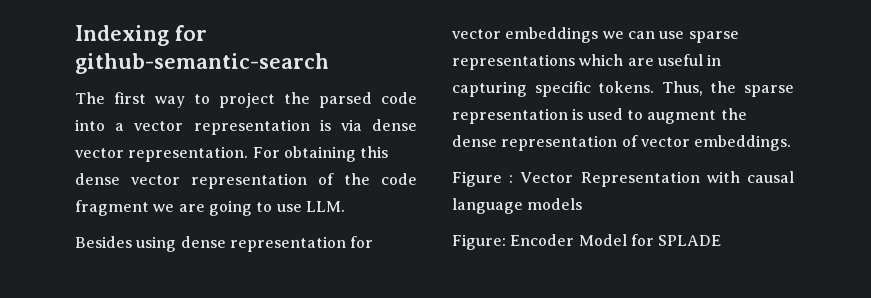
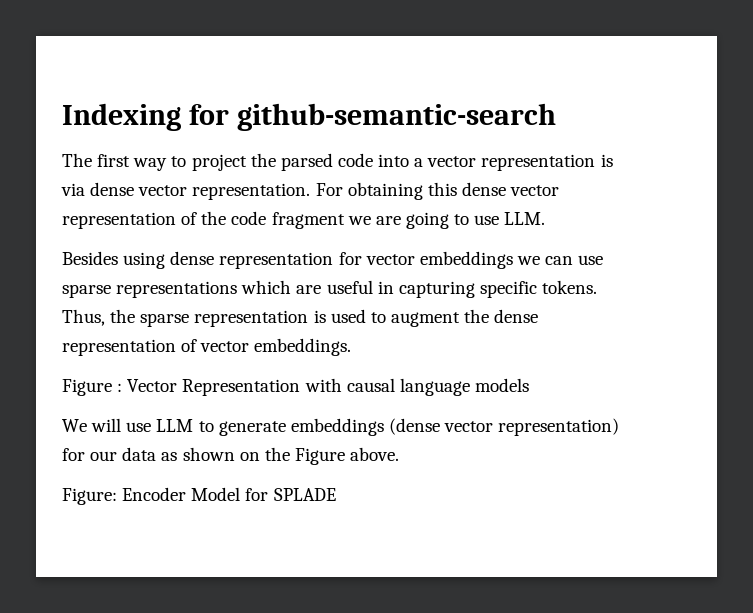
(583, 204) none -> [62,418,620,436] [62,447,400,465] // We will use LLM to generate embeddings (dense vector representation) for our data as shown on the Figure above.

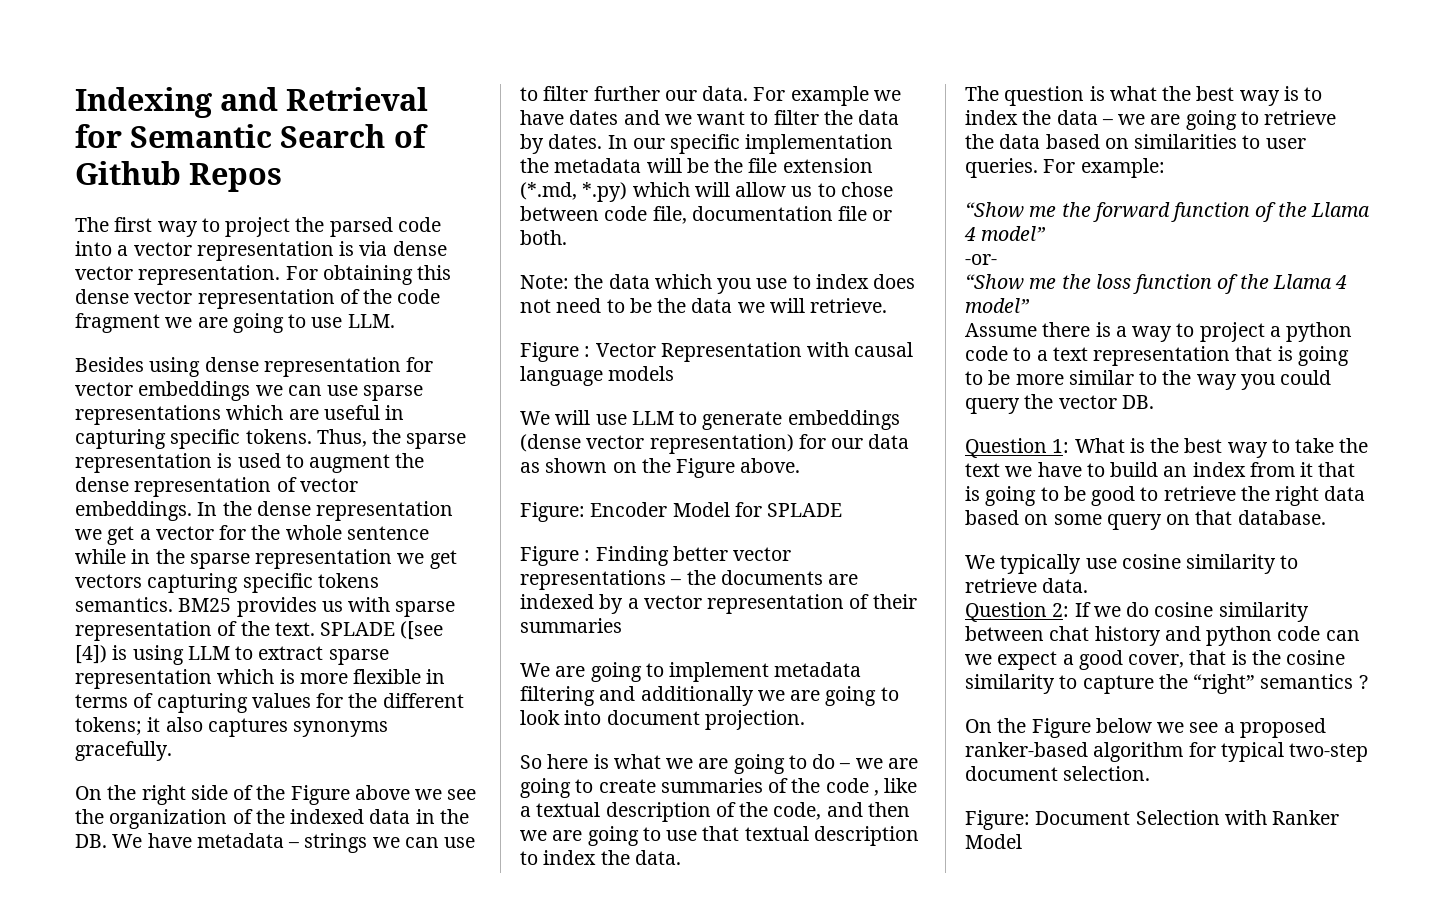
[189,103,557,131] for github-semantic-search -> [220,87,429,111] [75,124,428,148] [75,161,283,192] and Retrieval for Semantic Search of Github Repos
(352, 347) none -> [197,501,454,521] [75,525,429,545] [75,549,457,569] [75,573,379,593] [75,597,456,617] [75,621,444,641] [75,645,389,665] [75,669,446,689] [75,693,464,713] [75,717,389,737] [75,741,172,761] [75,785,477,805] [75,809,469,829] [75,833,476,853] [520,86,901,106] [520,110,900,125] [520,134,894,154] [520,158,873,173] [520,182,893,202] [520,206,893,224] [520,230,567,245] [520,274,916,294] [520,298,888,313] In the dense representation we get a vector for the whole sentence while in the sparse representation we get vectors capturing specific tokens semantics. BM25 provides us with sparse representation of the text. SPLADE ([see [4]) is using LLM to extract sparse representation which is more flexible in terms of capturing values for the different tokens; it also captures synonyms gracefully. // On the right side of the Figure above we see the organization of the indexed data in the DB. We have metadata – strings we can use to filter further our data. For example we have dates and we want to filter the data by dates. In our specific implementation the metadata will be the file extension (*.md, *.py) which will allow us to chose between code file, documentation file or both. // Note: the data which you use to index does not need to be the data we will retrieve.
(336, 494) none -> [520,546,792,566] [520,570,859,590] [520,594,917,614] [520,618,622,633] [520,662,862,682] [520,686,899,706] [520,710,805,730] [520,754,918,774] [520,778,918,798] [520,802,910,822] [520,826,919,846] [520,850,681,865] [965,86,1323,106] [965,110,1337,130] [965,134,1306,149] [965,158,1165,178] [965,202,1370,222] [964,226,1047,241] [965,254,997,265] [965,274,1348,294] [965,298,1030,313] [965,322,1353,342] [965,346,1349,366] [965,370,1332,390] [965,394,1154,414] [965,438,1369,458] [965,462,1356,477] [965,486,1366,506] [965,510,1326,530] [965,554,1299,574] [965,578,1089,593] [965,602,1309,622] [965,626,1360,646] [965,650,1346,670] [965,674,1368,694] [965,718,1326,738] [965,742,1369,762] [965,766,1151,781] [965,810,1340,830] [965,834,1022,849] // Figure : Finding better vector representations – the documents are indexed by a vector representation of their summaries // We are going to implement metadata filtering and additionally we are going to look into document projection. // So here is what we are going to do – we are going to create summaries of the code , like a textual description of the code, and then we are going to use that textual description to index the data. // The question is what the best way is to index the data – we are going to retrieve the data based on similarities to user queries. For example: // “Show me the forward function of the Llama 4 model” // -or- // “Show me the loss function of the Llama 4 model” // Assume there is a way to project a python code to a text representation that is going to be more similar to the way you could query the vector DB. // Question 1: What is the best way to take the text we have to build an index from it that is going to be good to retrieve the right data based on some query on that database. // We typically use cosine similarity to retrieve data. // Question 2: If we do cosine similarity between chat history and python code can we expect a good cover, that is the cosine similarity to capture the “right” semantics ? // On the Figure below we see a proposed ranker-based algorithm for typical two-step document selection. // Figure: Document Selection with Ranker Model

